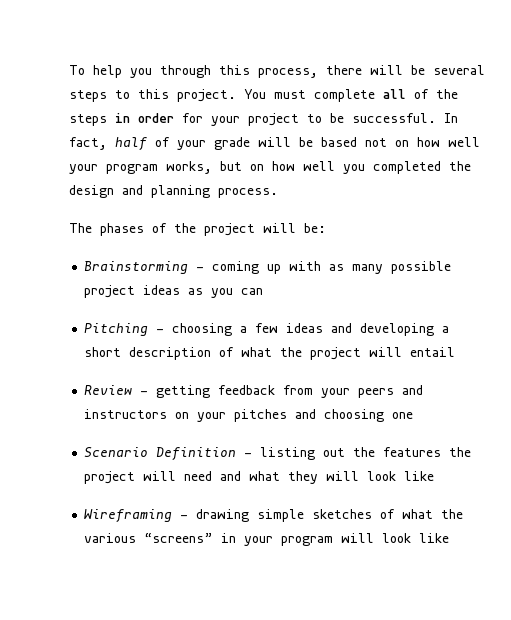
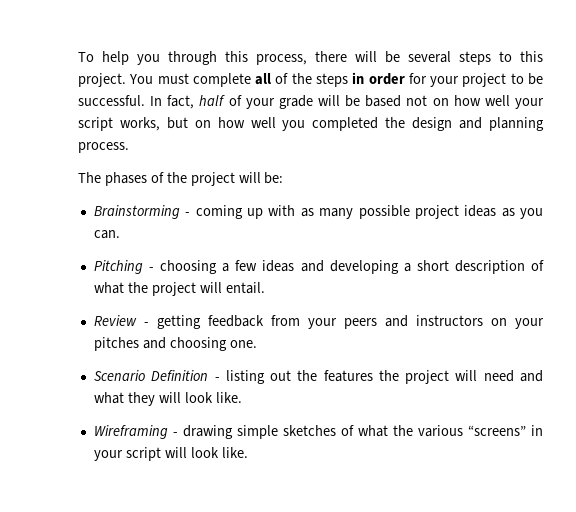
[106,164,158,174] program -> [78,117,113,131] script
[241,288,264,295] can -> [93,230,120,239] can.
[410,347,456,357] entail -> [225,282,265,294] entail.
[392,412,414,419] one -> [229,340,257,348] one.
[404,471,435,481] like -> [215,392,242,403] like.
[281,533,450,546] program will look like -> [125,447,248,461] script will look like.

